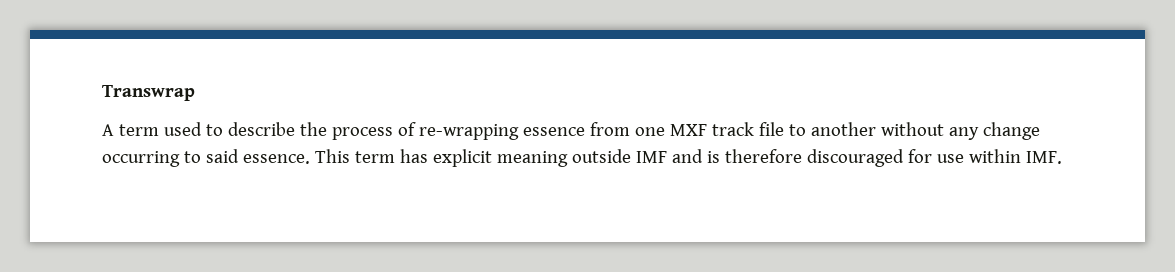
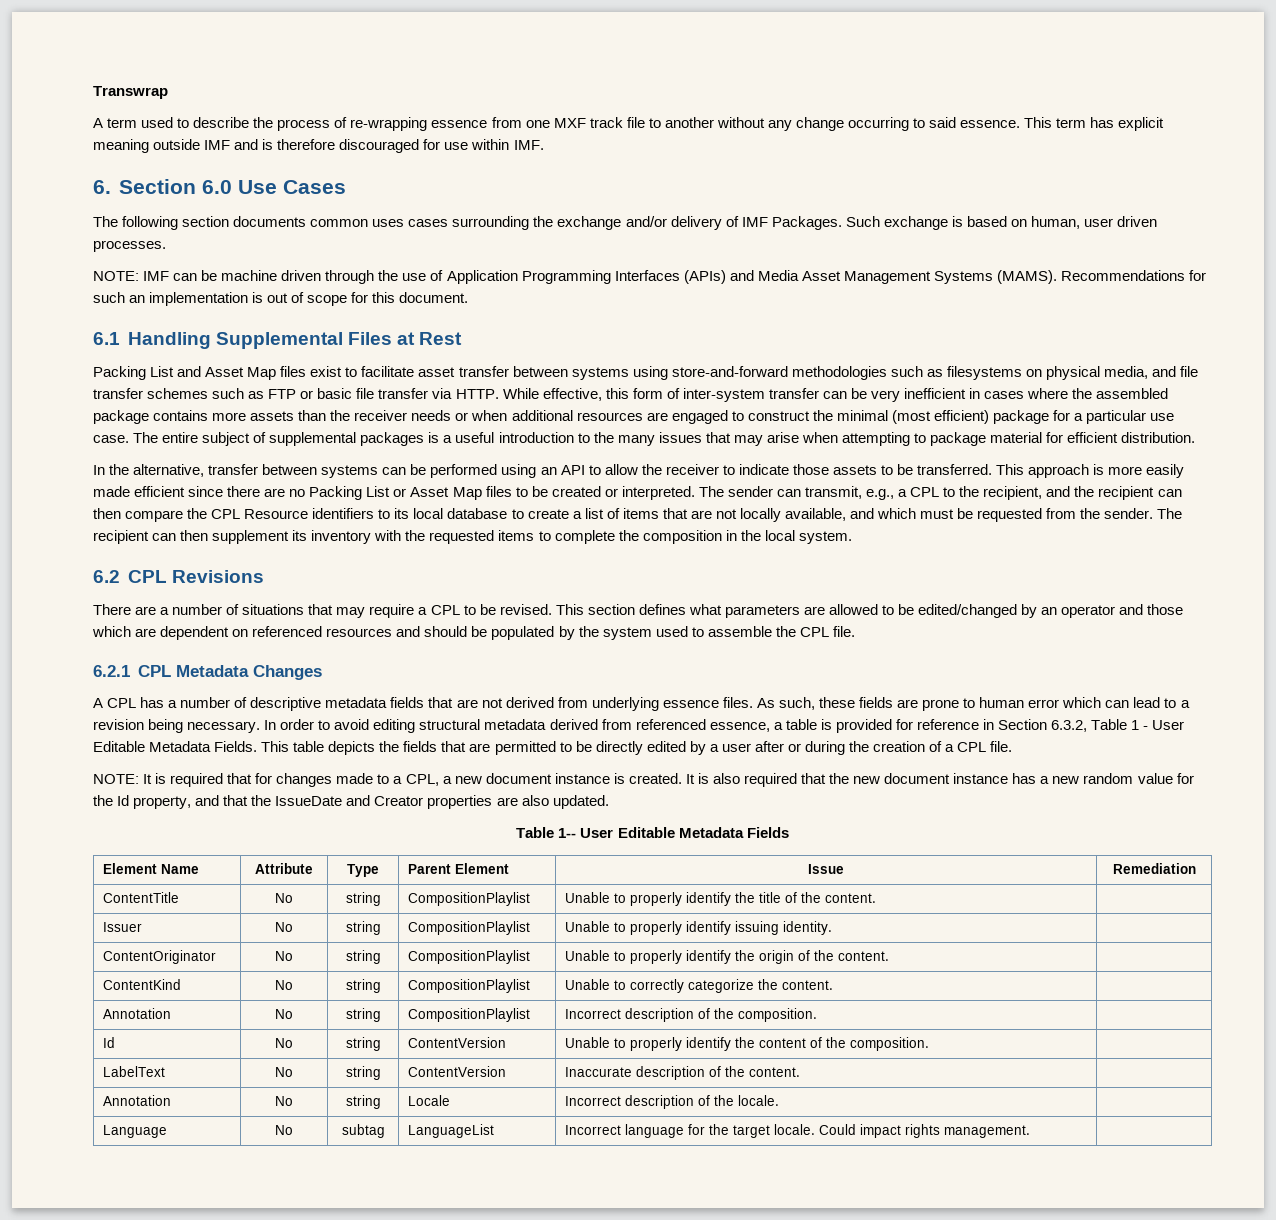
(1062, 157) none -> [93,179,346,194] [93,216,1158,230] [93,240,166,252] [93,270,1207,284] [93,292,469,306] [93,332,463,349] [93,366,1199,380] [93,388,1169,402] [93,410,1175,424] [93,432,1196,446] [93,464,1185,478] [93,486,1182,500] [93,508,1183,522] [93,530,852,544] [93,570,264,583] [93,604,1184,618] [92,626,855,640] [93,665,322,680] [93,697,1190,711] [93,719,1185,733] [93,741,1013,755] [93,773,1194,787] [93,795,609,809] [516,827,789,838] [103,863,200,874] [255,863,313,874] [347,864,379,877] [408,863,510,874] [808,864,844,874] [1112,863,1196,874] [103,892,180,903] [275,893,293,903] [345,892,381,906] [408,892,531,906] [565,892,877,906] [103,922,143,932] [275,922,293,932] [345,921,381,935] [408,921,531,935] [565,921,833,935] [103,950,217,964] [275,951,293,961] [345,950,381,964] [408,950,531,964] [565,950,890,964] [103,979,182,990] [275,980,293,990] [345,979,381,993] [408,979,531,993] [565,979,834,993] [103,1008,172,1019] [275,1009,293,1019] [345,1008,381,1022] [408,1008,531,1022] [565,1008,818,1022] [103,1037,116,1048] [275,1038,293,1048] [345,1037,381,1051] [408,1037,507,1048] [565,1037,930,1051] [103,1066,166,1077] [275,1067,293,1077] [345,1066,381,1080] [408,1066,507,1077] [565,1066,801,1080] [103,1095,172,1106] [275,1096,293,1106] [345,1095,381,1109] [408,1095,451,1106] [565,1095,780,1109] [103,1125,168,1138] [275,1125,293,1135] [341,1124,385,1138] [408,1124,495,1138] [565,1124,1031,1138] // 6. Section 6.0 Use Cases // The following section documents common uses cases surrounding the exchange and/or delivery of IMF Packages. Such exchange is based on human, user driven processes. // NOTE: IMF can be machine driven through the use of Application Programming Interfaces (APIs) and Media Asset Management Systems (MAMS). Recommendations for such an implementation is out of scope for this document. // 6.1 Handling Supplemental Files at Rest // Packing List and Asset Map files exist to facilitate asset transfer between systems using store-and-forward methodologies such as filesystems on physical media, and file transfer schemes such as FTP or basic file transfer via HTTP. While effective, this form of inter-system transfer can be very inefficient in cases where the assembled package contains more assets than the receiver needs or when additional resources are engaged to construct the minimal (most efficient) package for a particular use case. The entire subject of supplemental packages is a useful introduction to the many issues that may arise when attempting to package material for efficient distribution. // In the alternative, transfer between systems can be performed using an API to allow the receiver to indicate those assets to be transferred. This approach is more easily made efficient since there are no Packing List or Asset Map files to be created or interpreted. The sender can transmit, e.g., a CPL to the recipient, and the recipient can then compare the CPL Resource identifiers to its local database to create a list of items that are not locally available, and which must be requested from the sender. The recipient can then supplement its inventory with the requested items to complete the composition in the local system. // 6.2 CPL Revisions // There are a number of situations that may require a CPL to be revised. This section defines what parameters are allowed to be edited/changed by an operator and those which are dependent on referenced resources and should be populated by the system used to assemble the CPL file. // 6.2.1 CPL Metadata Changes // A CPL has a number of descriptive metadata fields that are not derived from underlying essence files. As such, these fields are prone to human error which can lead to a revision being necessary. In order to avoid editing structural metadata derived from referenced essence, a table is provided for reference in Section 6.3.2, Table 1 - User Editable Metadata Fields. This table depicts the fields that are permitted to be directly edited by a user after or during the creation of a CPL file. // NOTE: It is required that for changes made to a CPL, a new document instance is created. It is also required that the new document instance has a new random value for the Id property, and that the IssueDate and Creator properties are also updated. // Table 1-- User Editable Metadata Fields // Element Name | Attribute | Type | Parent Element | Issue | Remediation // ContentTitle | No | string | CompositionPlaylist | Unable to properly identify the title of the content. | // Issuer | No | string | CompositionPlaylist | Unable to properly identify issuing identity. | // ContentOriginator | No | string | CompositionPlaylist | Unable to properly identify the origin of the content. | // ContentKind | No | string | CompositionPlaylist | Unable to correctly categorize the content. | // Annotation | No | string | CompositionPlaylist | Incorrect description of the composition. | // Id | No | string | ContentVersion | Unable to properly identify the content of the composition. | // LabelText | No | string | ContentVersion | Inaccurate description of the content. | // Annotation | No | string | Locale | Incorrect description of the locale. | // Language | No | subtag | LanguageList | Incorrect language for the target locale. Could impact rights management. |

